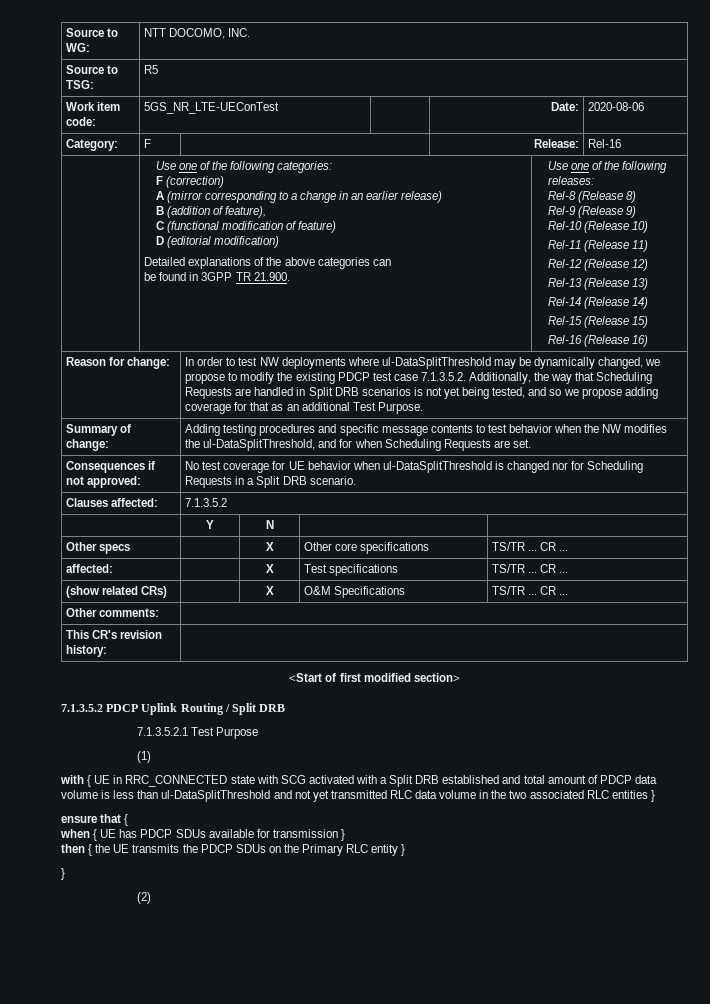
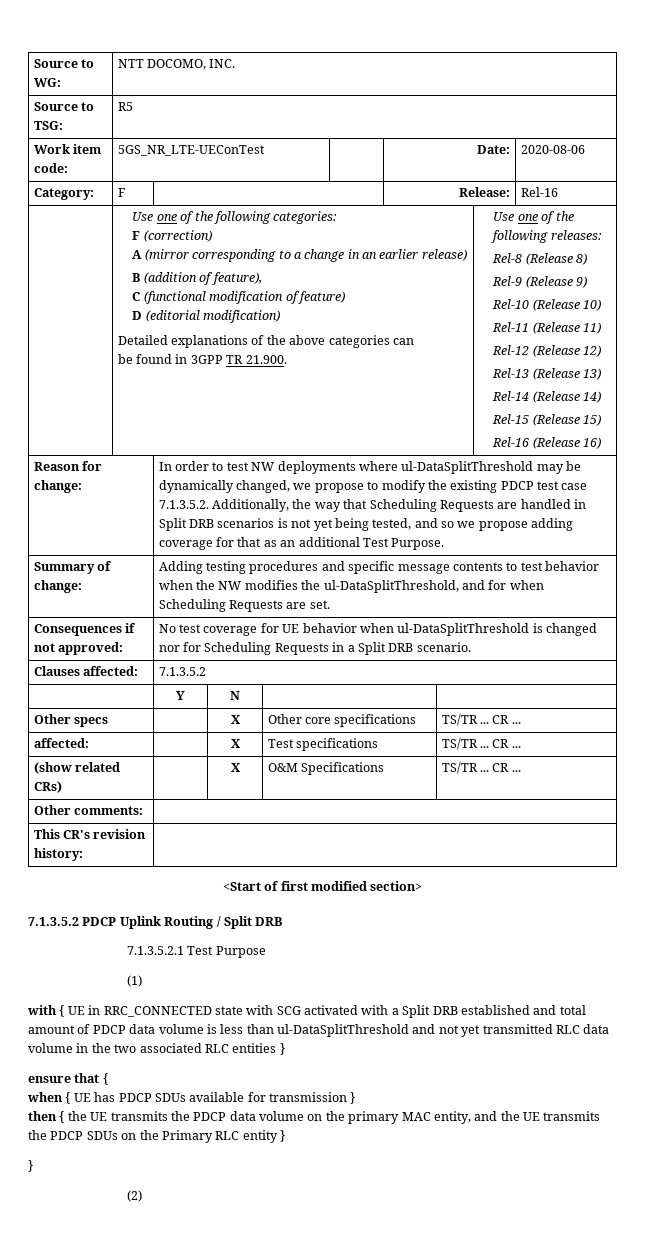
(233, 848) none -> [229,1111,601,1124] [28,1130,84,1140] data volume on the primary MAC entity, and the UE transmits the PDCP

